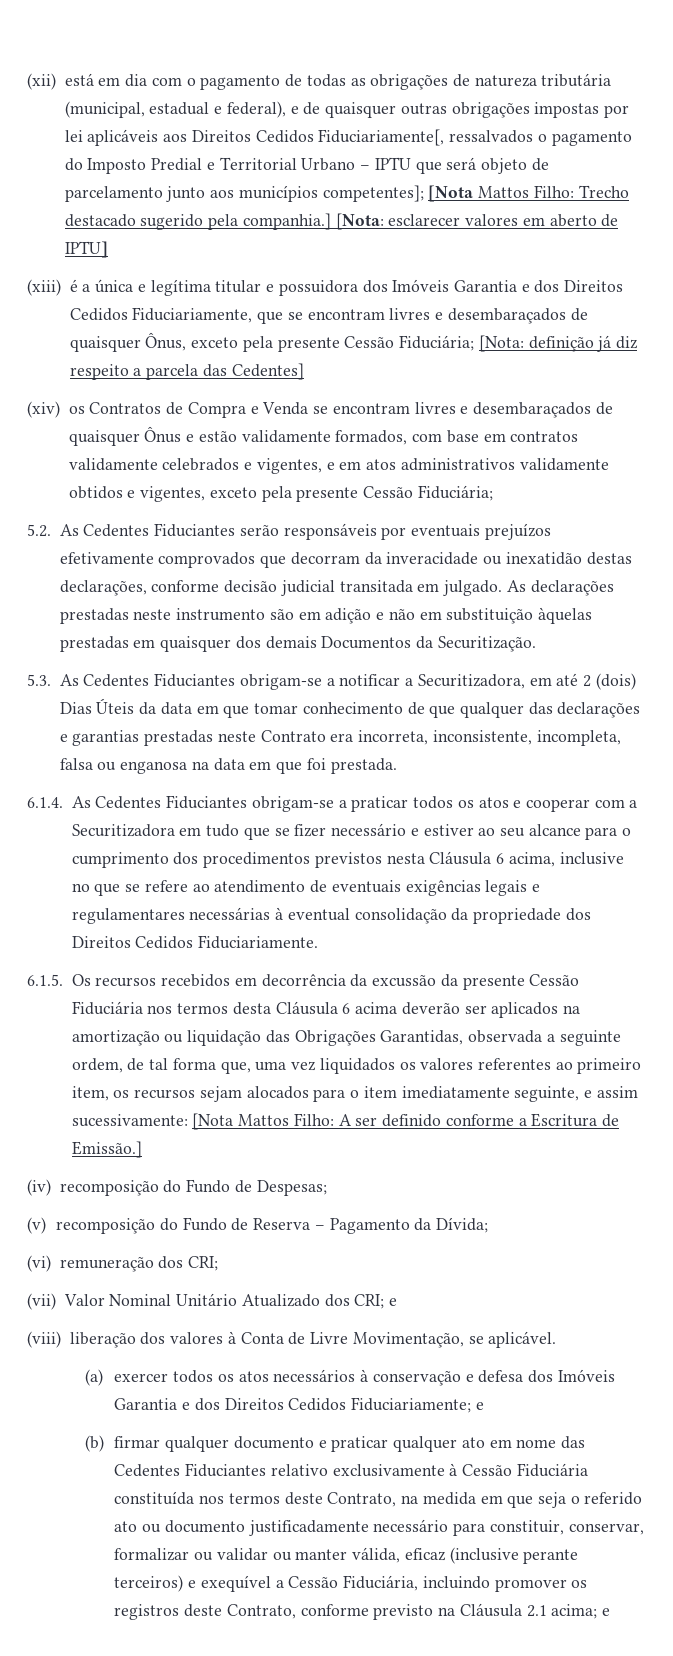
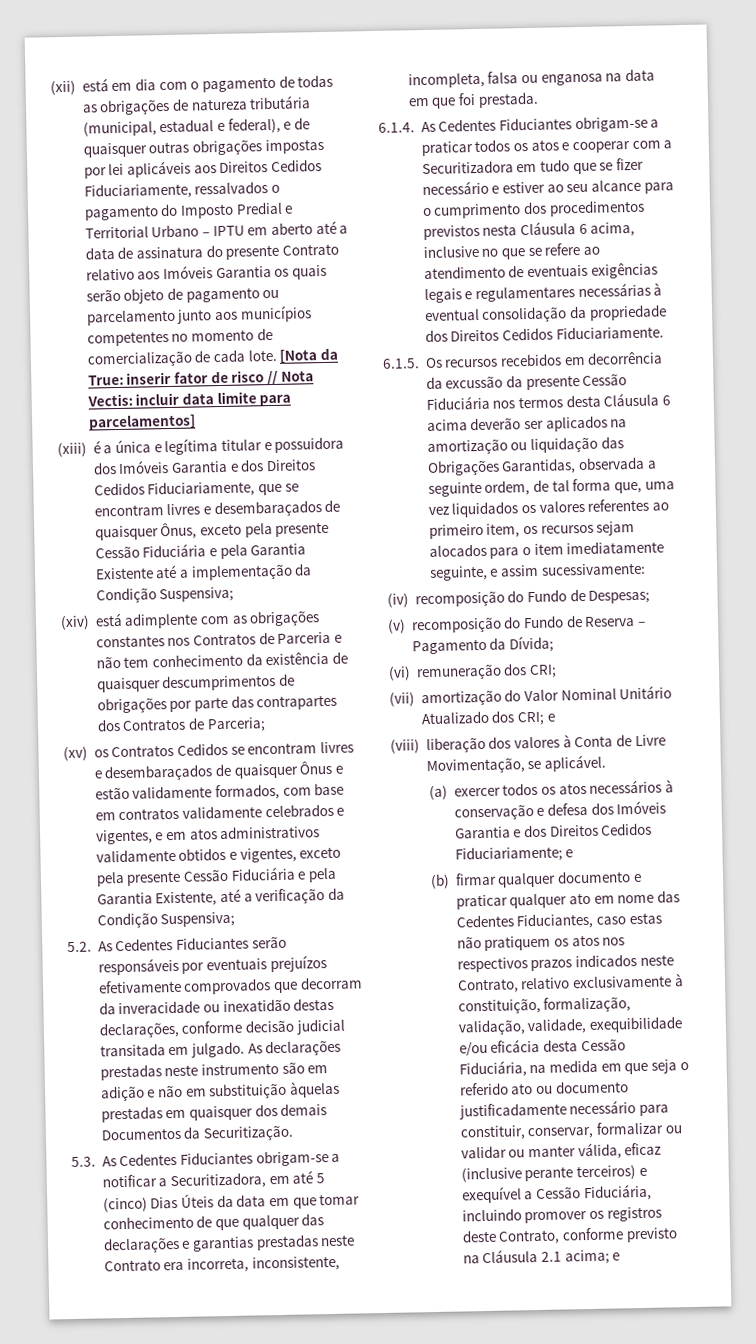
[318,129,445,146] Fiduciariamente[, -> [83,182,192,200] Fiduciariamente,
[415,157,549,174] [64,185,629,202] [64,213,619,230] [64,241,108,258] que será objeto de parcelamento junto aos municípios competentes]; [Nota Mattos Filho: Trecho destacado sugerido pela companhia.] [Nota: esclarecer valores em aberto de IPTU] -> [247,220,349,236] [84,243,339,260] [85,264,327,281] [85,287,280,304] [85,305,312,326] [86,327,273,347] [86,347,338,368] [87,370,314,386] [86,391,292,407] [87,414,196,431] em aberto até a data de assinatura do presente Contrato relativo aos Imóveis Garantia os quais serão objeto de pagamento ou parcelamento junto aos municípios competentes no momento de comercialização de cada lote. [Nota da True: inserir fator de risco // Nota Vectis: incluir data limite para parcelamentos]
[399,335,639,352] [69,363,304,380] [27,401,309,418] Fiduciária; [Nota: definição já diz respeito a parcela das Cedentes] // (xiv) os Contratos de Compra e Venda -> [142,543,307,560] [94,563,313,581] [95,586,235,604] [60,610,321,631] [95,631,342,648] [95,651,348,669] [96,673,296,693] [96,694,338,714] [96,717,266,733] [63,742,229,762] Fiduciária e pela Garantia Existente até a implementação da Condição Suspensiva; // (xiv) está adimplente com as obrigações constantes nos Contratos de Parceria e não tem conhecimento da existência de quaisquer descumprimentos de obrigações por parte das contrapartes dos Contratos de Parceria; // (xv) os Contratos Cedidos
[417,485,493,501] Fiduciária; -> [230,866,337,883] [96,887,345,907] [96,911,236,929] Fiduciária e pela Garantia Existente, até a verificação da Condição Suspensiva;
[583,673,636,690] 2 (dois) -> [315,1173,325,1184] [102,1197,148,1213] 5 (cinco)
[192,1113,620,1130] [71,1141,142,1158] [Nota Mattos Filho: A ser definido conforme a Escritura de Emissão.] -> (646, 569) none
(56, 1301) none -> [420,689,522,707] amortização do
[185,1463,588,1477] [114,1491,397,1507] Fiduciantes relativo exclusivamente à Cessão Fiduciária constituída nos termos deste Contrato, -> [516,912,662,930] [456,934,626,951] [456,954,674,973] [456,973,684,994] [457,996,632,1015] [457,1016,684,1036] [458,1038,626,1057] [458,1060,527,1078] Fiduciantes, caso estas não pratiquem os atos nos respectivos prazos indicados neste Contrato, relativo exclusivamente à constituição, formalização, validação, validade, exequibilidade e/ou eficácia desta Cessão Fiduciária,

